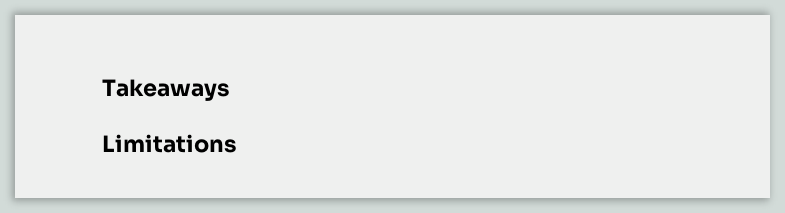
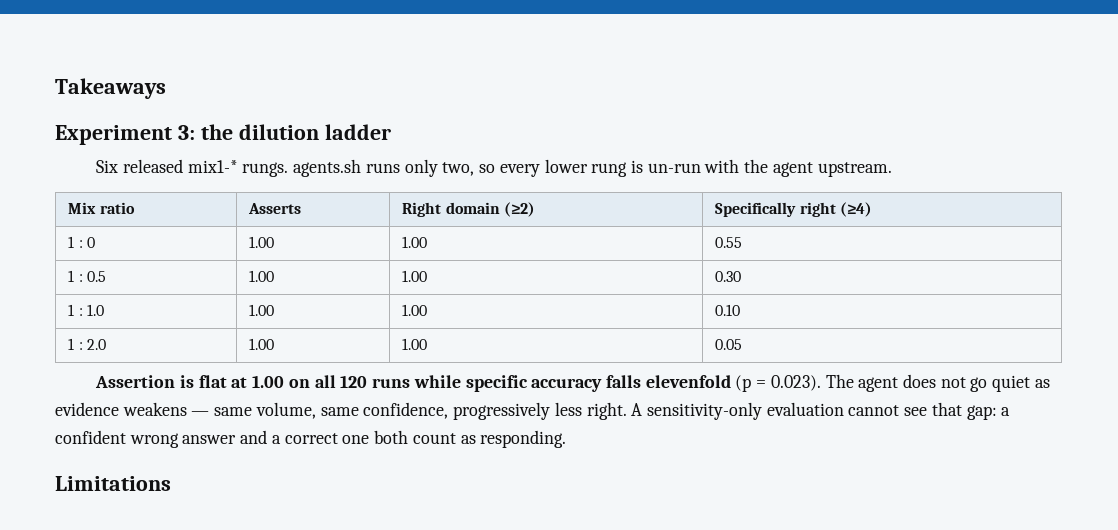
(230, 90) none -> [55,124,391,145] [96,159,892,177] [68,202,135,214] [248,203,302,214] [402,202,535,217] [715,202,872,217] [68,236,95,248] [249,236,275,248] [402,236,428,248] [715,237,743,248] [68,270,106,282] [249,270,275,282] [402,270,428,282] [715,271,742,282] [68,304,104,316] [249,304,275,316] [402,304,428,316] [715,304,741,316] [68,338,106,350] [249,338,275,350] [402,338,428,350] [715,339,743,350] [95,374,1050,392] [55,402,1011,420] [55,430,567,448] // Experiment 3: the dilution ladder // Six released mix1-* rungs. agents.sh runs only two, so every lower rung is un-run with the agent upstream. // Mix ratio | Asserts | Right domain (≥2) | Specifically right (≥4) // 1 : 0 | 1.00 | 1.00 | 0.55 // 1 : 0.5 | 1.00 | 1.00 | 0.30 // 1 : 1.0 | 1.00 | 1.00 | 0.10 // 1 : 2.0 | 1.00 | 1.00 | 0.05 // Assertion is flat at 1.00 on all 120 runs while specific accuracy falls elevenfold (p = 0.023). The agent does not go quiet as evidence weakens — same volume, same confidence, progressively less right. A sensitivity-only evaluation cannot see that gap: a confident wrong answer and a correct one both count as responding.

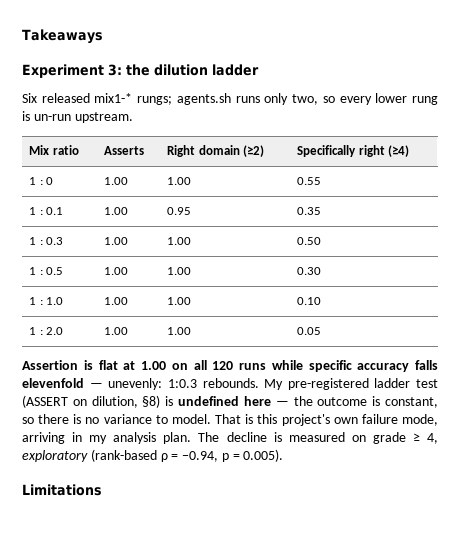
[242,162,289,177] rungs. -> [137,96,173,105] rungs;
[704,159,813,177] with the agent -> (71, 117) none
(743, 242) none -> [29,207,64,215] [104,207,129,215] [167,207,192,215] [297,207,322,215] [29,237,64,245] [104,237,129,245] [167,237,192,245] [297,237,322,245] // 1 : 0.1 | 1.00 | 0.95 | 0.35 // 1 : 0.3 | 1.00 | 1.00 | 0.50
[735,374,1050,392] [55,402,1011,420] [55,430,567,448] (p = 0.023). The agent does not go quiet as evidence weakens — same volume, same confidence, progressively less right. A sensitivity-only evaluation cannot see that gap: a confident wrong answer and a correct one both count as responding. -> [89,378,438,390] [22,395,438,408] [22,414,438,426] [22,432,438,444] [22,449,284,462] — unevenly: 1:0.3 rebounds. My pre-registered ladder test (ASSERT on dilution, §8) is undefined here — the outcome is constant, so there is no variance to model. That is this project's own failure mode, arriving in my analysis plan. The decline is measured on grade ≥ 4, exploratory (rank-based ρ = −0.94, p = 0.005).

